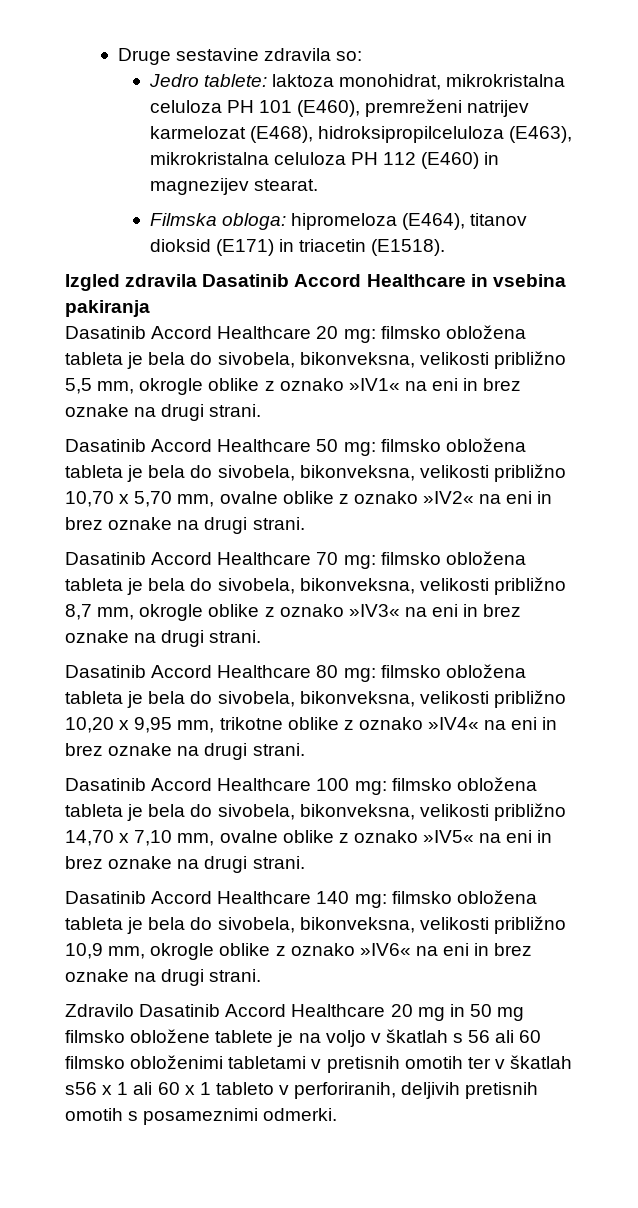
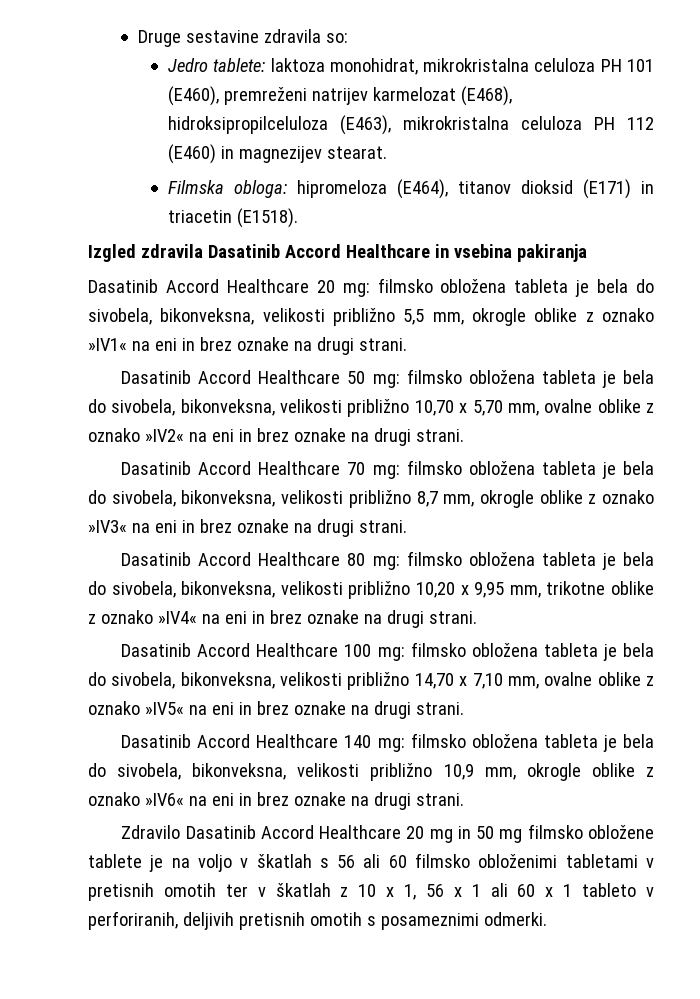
[65,1082,97,1095] s56 -> [340,884,444,900] z 10 x 1, 56

